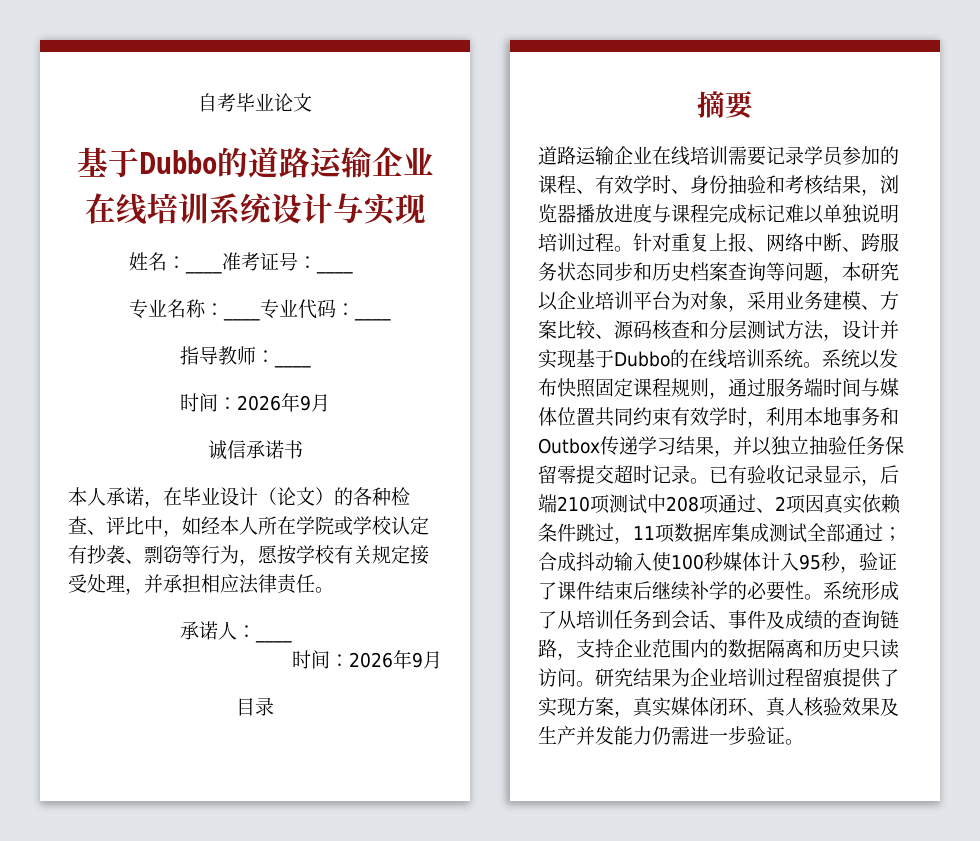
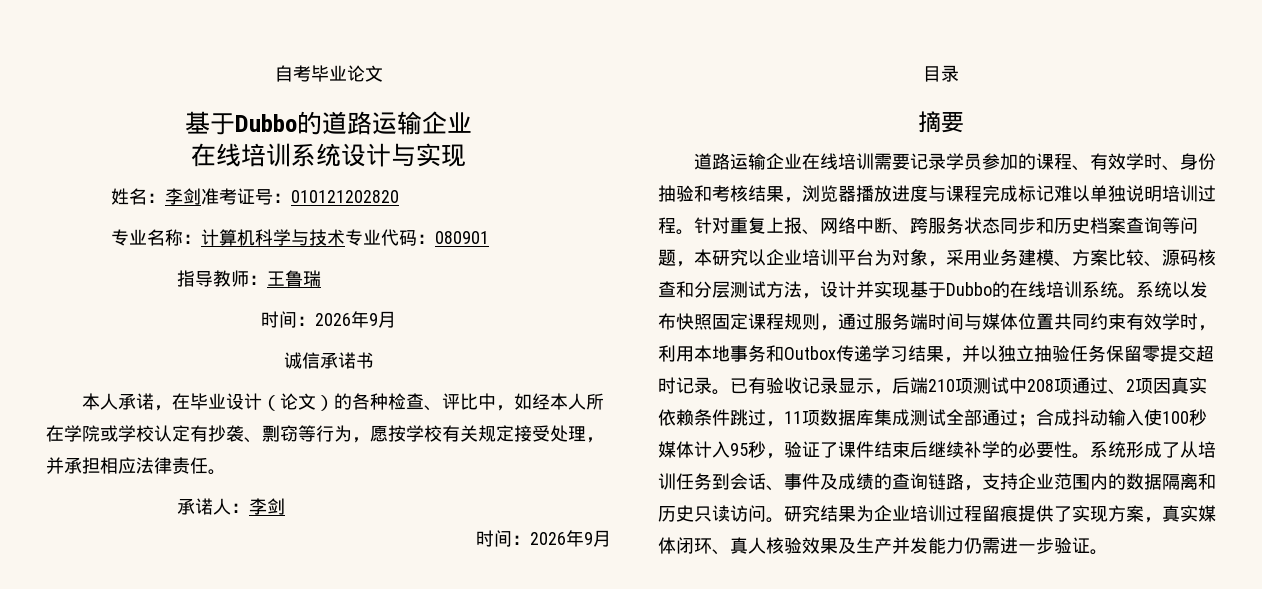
[185,269,223,274] ____ -> [165,188,202,205] 李剑
[316,269,354,274] ____ -> [291,190,400,203] 010121202820
[223,316,261,321] ____ -> [201,229,346,246] 计算机科学与技术
[354,316,392,321] ____ -> [435,231,490,244] 080901
[274,363,312,368] ____ -> [266,270,321,287] 王鲁瑞
[255,638,293,643] ____ -> [248,498,285,515] 李剑

